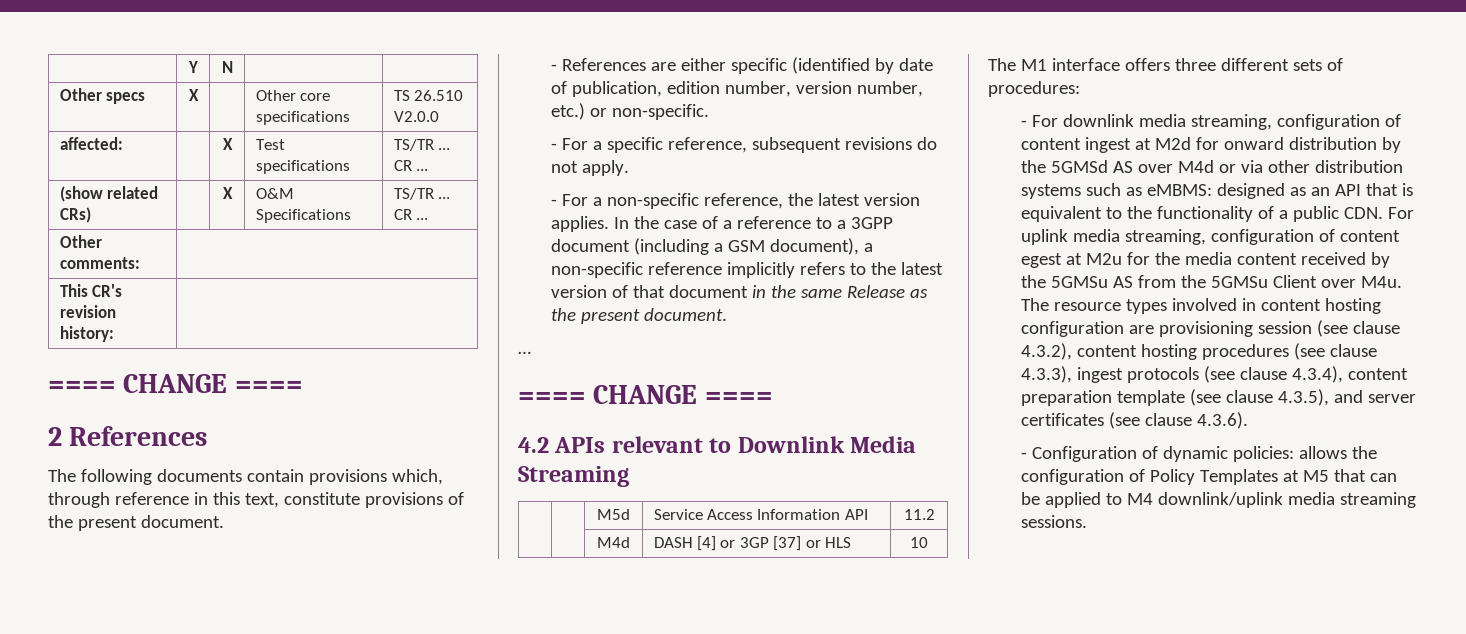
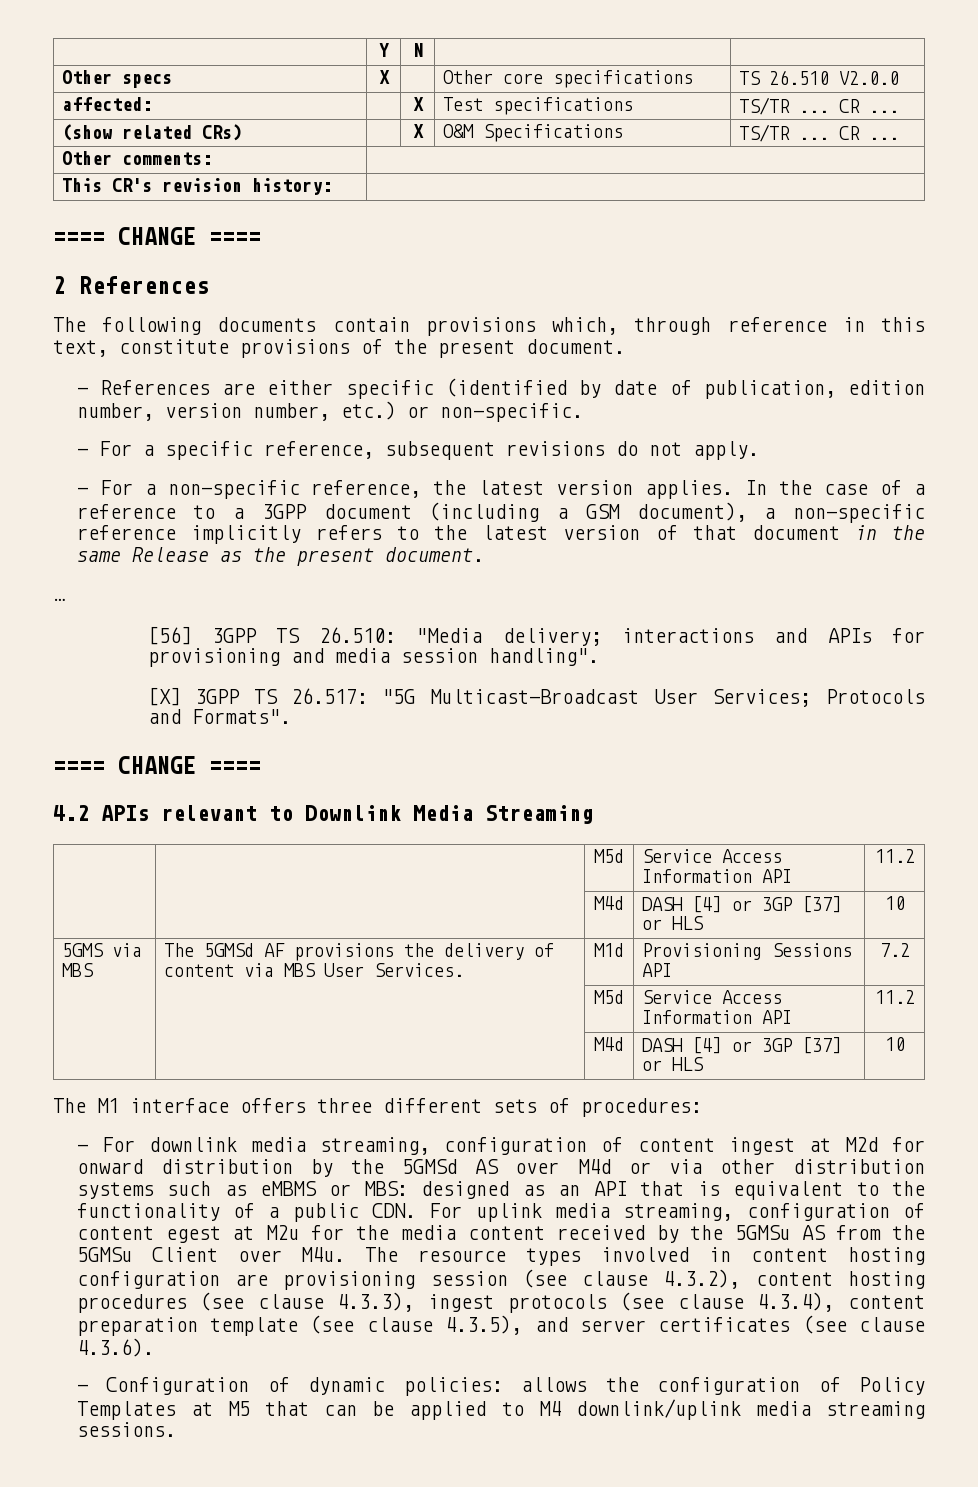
(531, 352) none -> [147,626,925,646] [147,648,599,667] [147,687,925,707] [147,709,291,724] // [56] 3GPP TS 26.510: "Media delivery; interactions and APIs for provisioning and media session handling". // [X] 3GPP TS 26.517: "5G Multicast-Broadcast User Services; Protocols and Formats".
(928, 542) none -> [62,943,143,957] [62,963,95,977] [164,943,555,961] [164,963,465,977] [594,943,624,957] [642,943,853,960] [642,963,673,977] [879,943,910,957] [594,990,624,1004] [642,990,783,1004] [642,1010,793,1024] [874,990,915,1004] [594,1037,624,1051] [642,1037,843,1054] [642,1057,705,1071] [884,1037,905,1051] // 5GMS via MBS | The 5GMSd AF provisions the delivery of content via MBS User Services. | M1d | Provisioning Sessions API | 7.2 // | | M5d | Service Access Information API | 11.2 // | | M4d | DASH [4] or 3GP [37] or HLS | 10
[1146,184,1212,196] eMBMS: -> [260,1181,408,1196] eMBMS or MBS:

